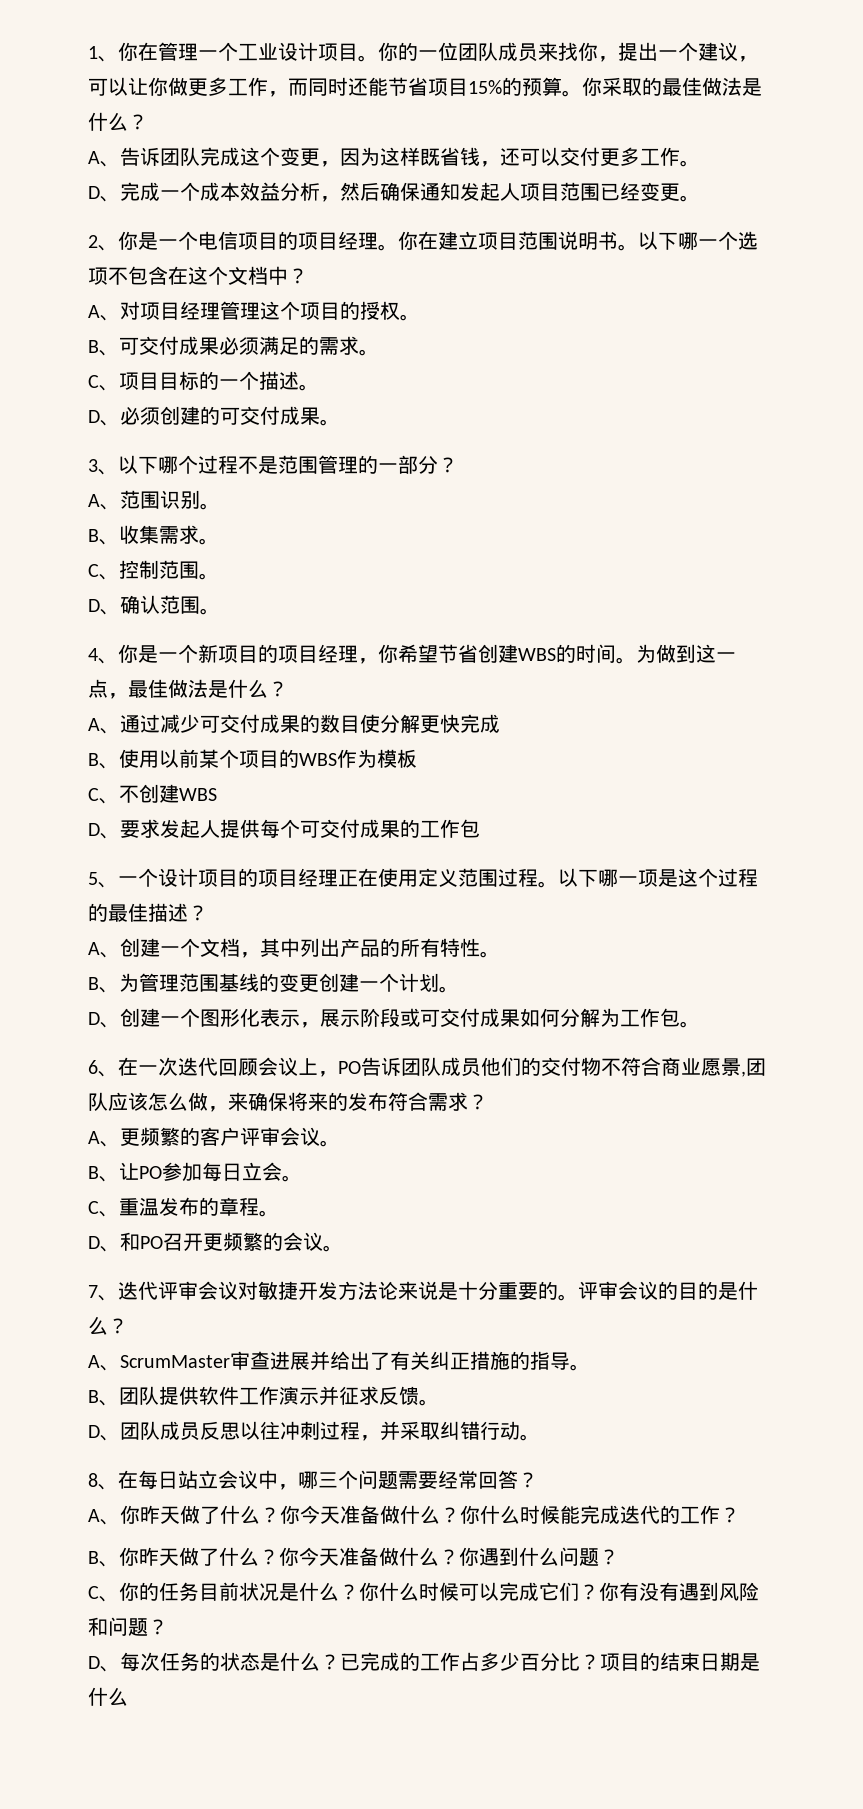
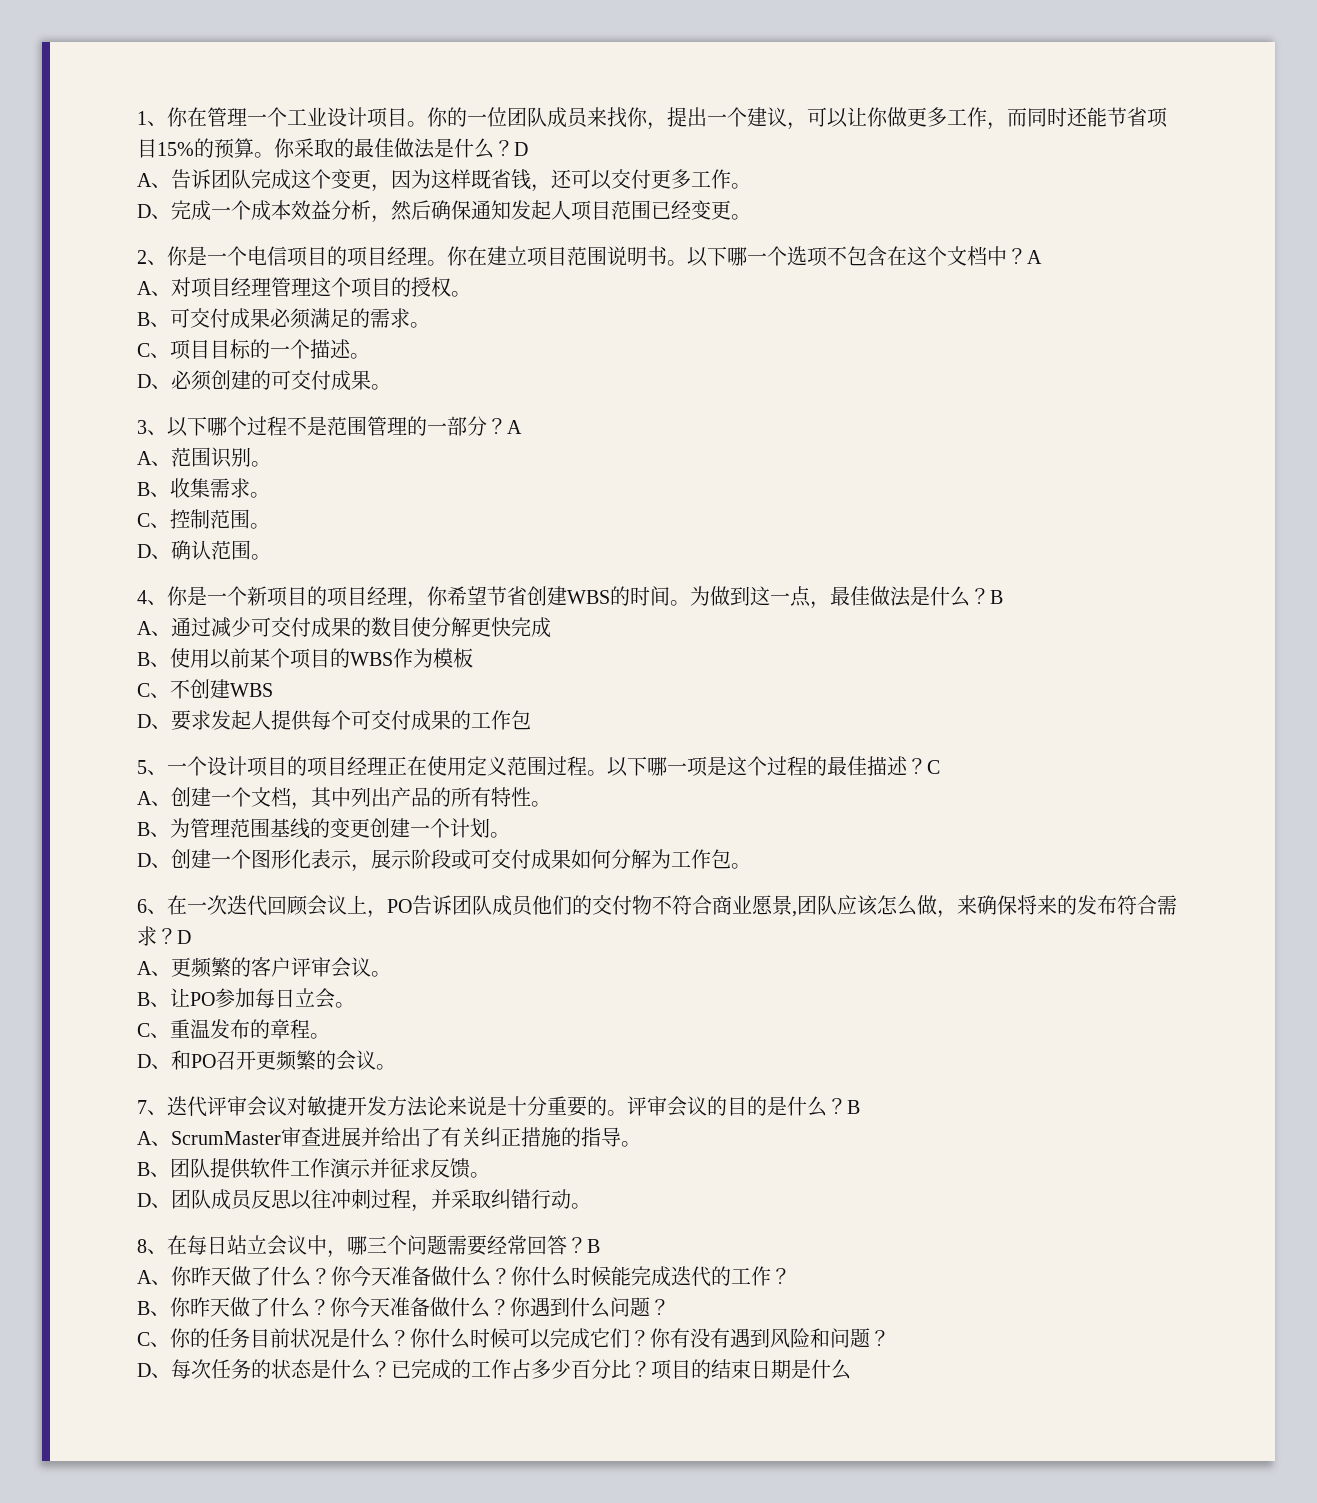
(148, 122) none -> [514,142,528,156] D
(308, 276) none -> [1027,250,1042,264] A
(458, 465) none -> [507,420,522,434] A
(288, 689) none -> [990,590,1003,604] B
(208, 913) none -> [927,760,940,774] C
(488, 1102) none -> [177,930,191,944] D
(128, 1326) none -> [847,1100,860,1114] B
(538, 1480) none -> [587,1239,600,1253] B

